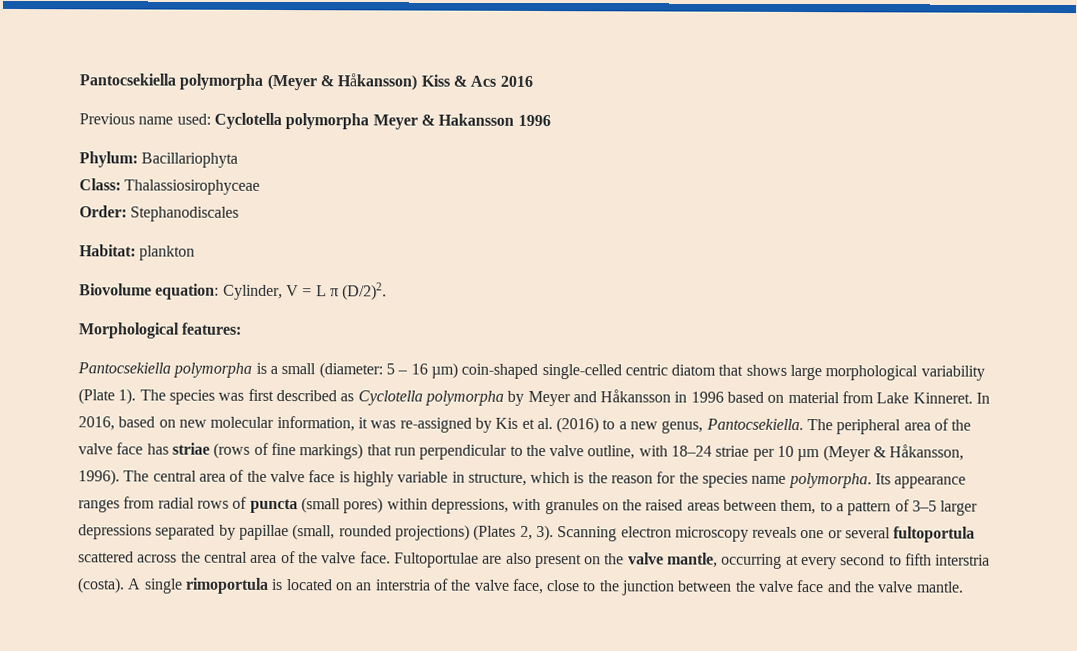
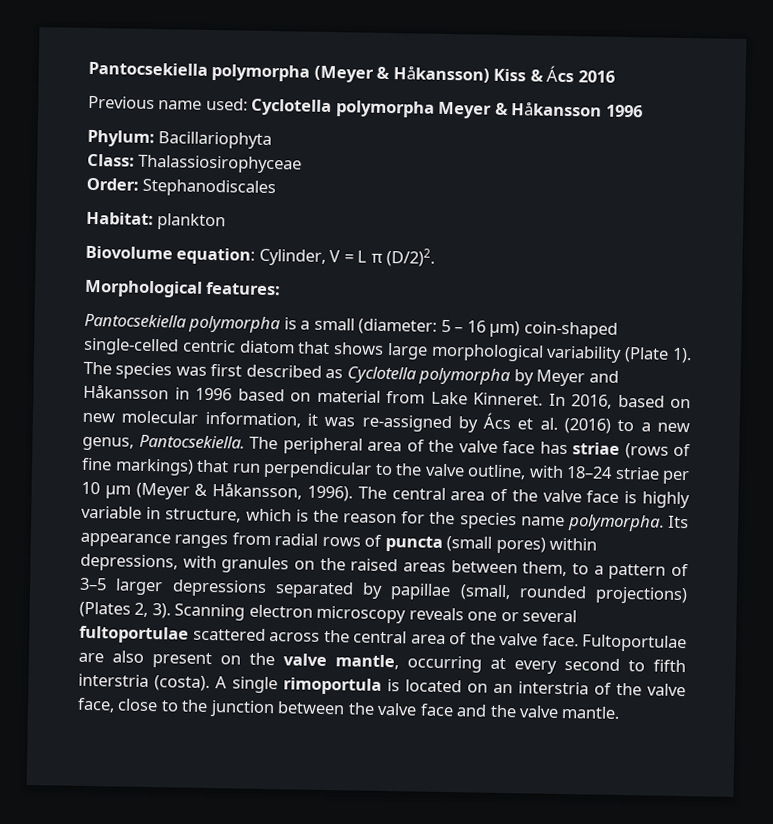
[470,75,497,87] Acs -> [546,65,575,83] Ács
[438,113,515,126] Hakansson -> [511,101,603,117] Håkansson
[495,417,519,429] Kis -> [483,412,512,430] Ács
[893,526,976,543] fultoportula -> [79,625,189,644] fultoportulae

